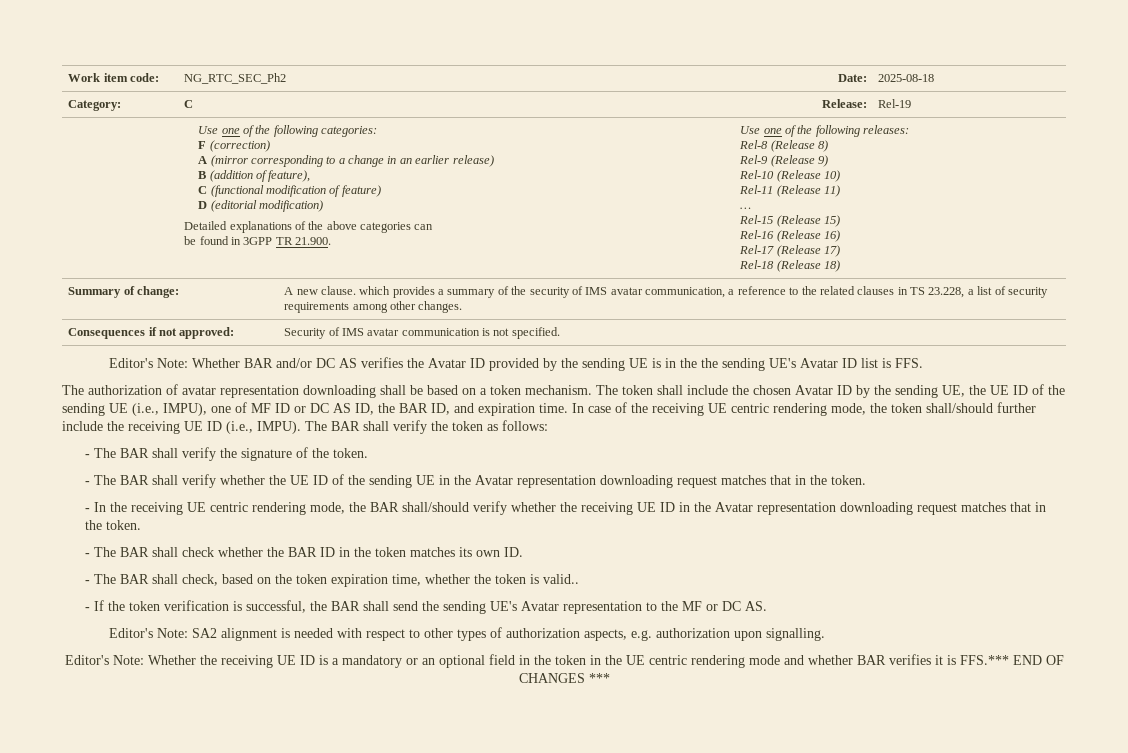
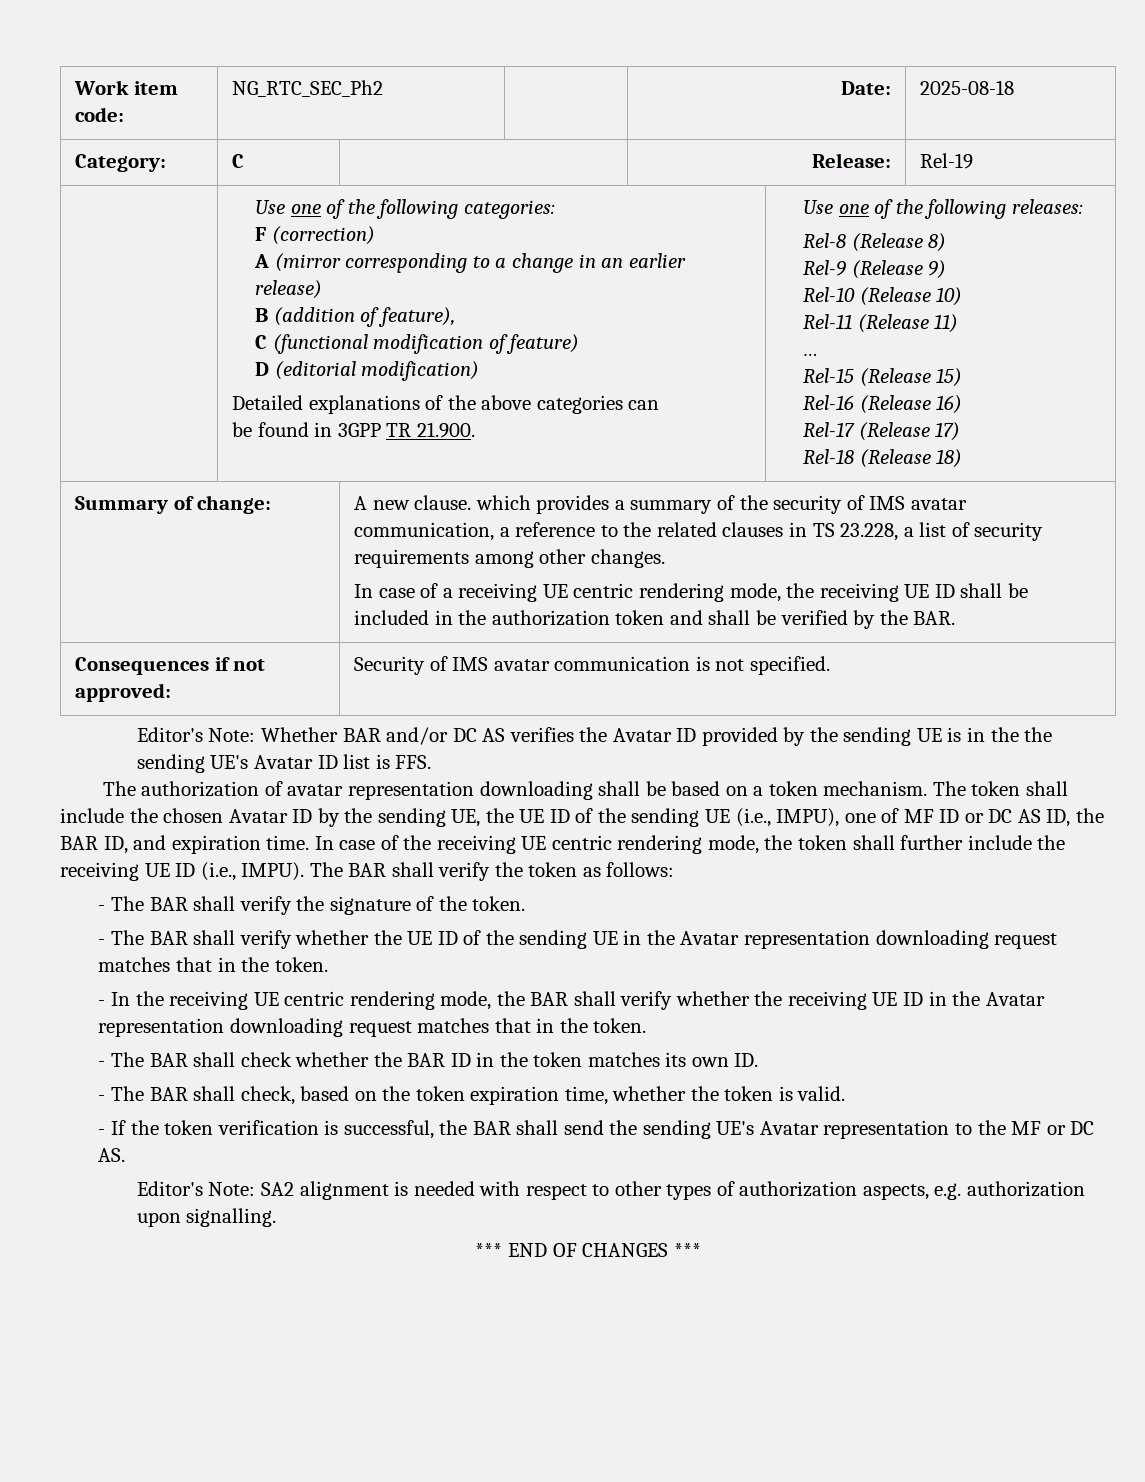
(463, 307) none -> [354,583,1028,602] [354,610,956,629] // In case of a receiving UE centric rendering mode, the receiving UE ID shall be included in the authorization token and shall be verified by the BAR.
[926,403,993,413] shall/should -> [852,835,895,850] shall
[402,502,470,512] shall/should -> [573,991,616,1006] shall
[543,574,580,584] valid.. -> [797,1086,846,1101] valid.
[64,654,1009,668] Editor's Note: Whether the receiving UE ID is a mandatory or an optional field in the token in the UE centric rendering mode and whether BAR verifies it is FFS.*** -> [475,1243,503,1257] ***

